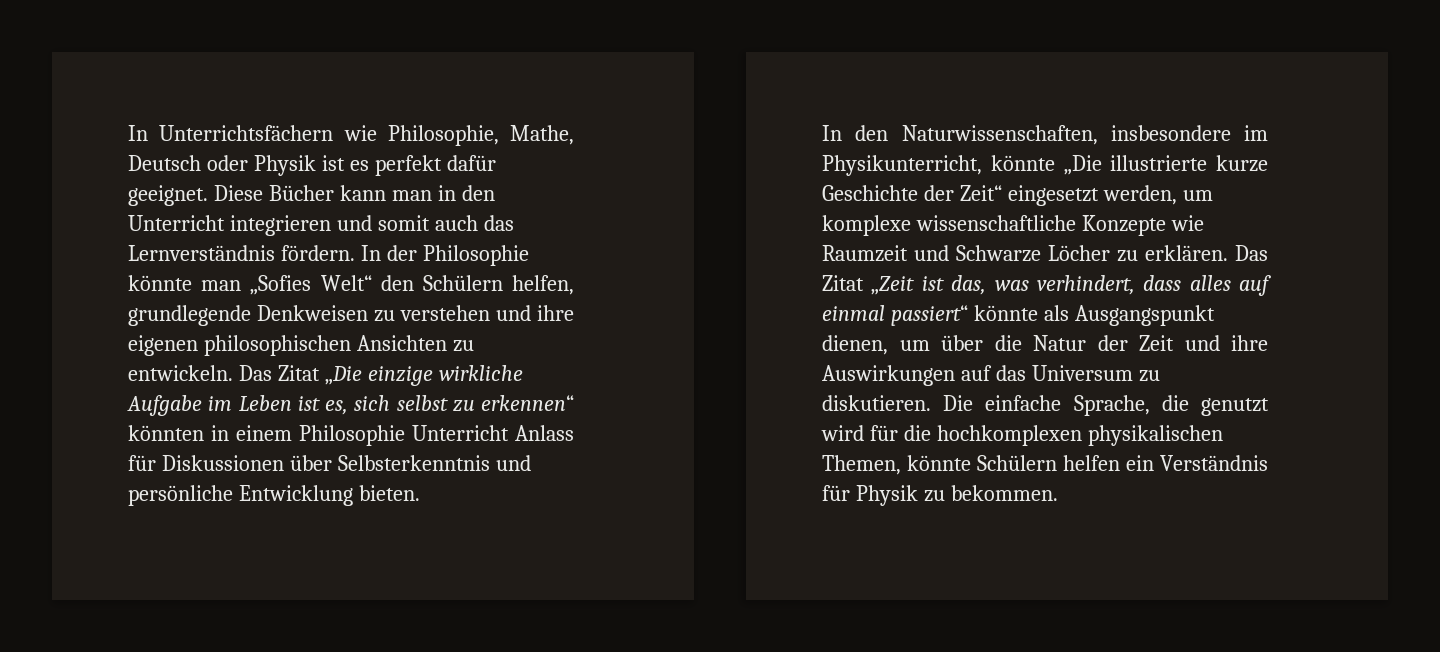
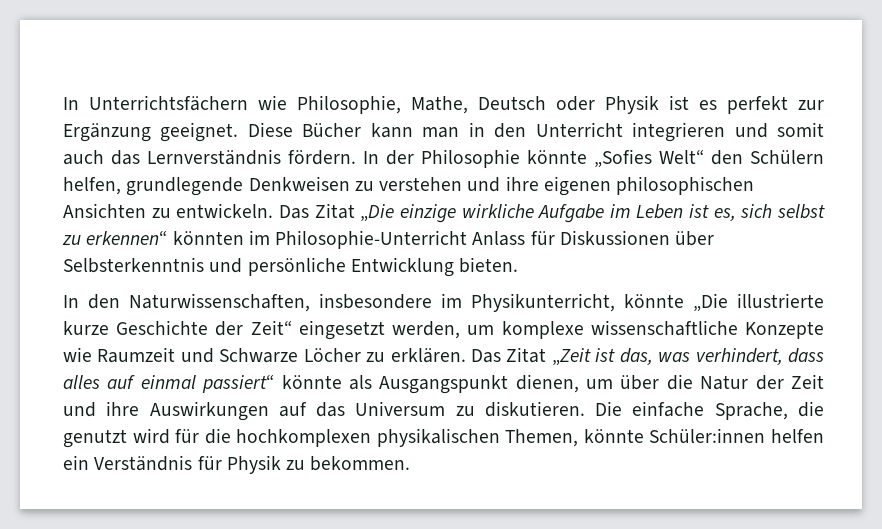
[446,155,496,171] dafür -> [798,100,824,110] [63,123,151,142] zur Ergänzung
[201,280,242,291] man -> (587, 157) none
[211,425,509,446] in einem Philosophie Unterricht -> [248,230,468,249] im Philosophie-Unterricht
[977,455,1057,471] Schülern -> [649,428,766,443] Schüler:innen

